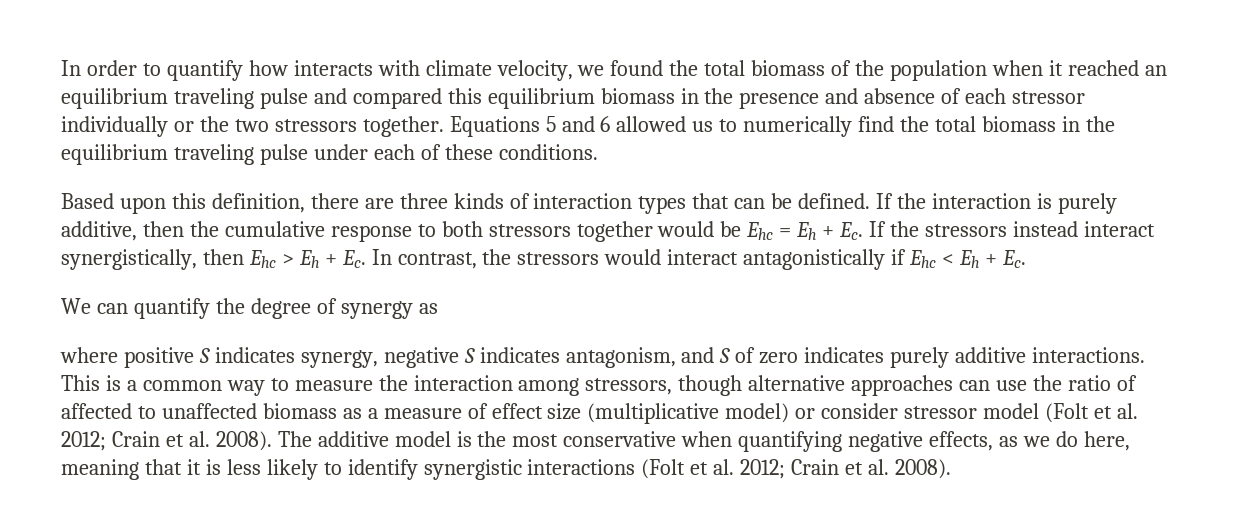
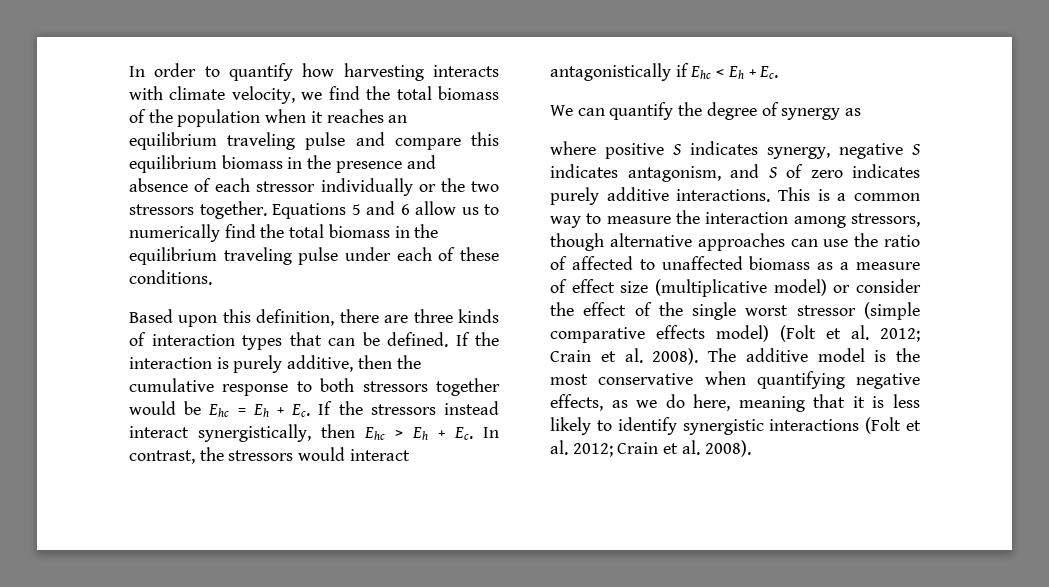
(288, 68) none -> [343,63,424,81] harvesting
[610,60,664,76] found -> [328,86,360,100] find
[1067,60,1139,76] reached -> [326,109,384,123] reaches
[352,88,442,109] compared -> [394,138,461,150] compare
[616,116,687,132] allowed -> [415,201,456,215] allow
[904,403,1040,419] stressor model -> [550,302,920,320] [550,325,769,343] the effect of the single worst stressor (simple comparative effects model)

